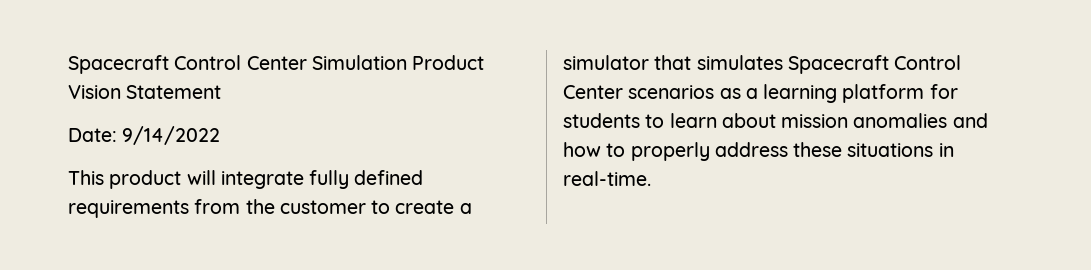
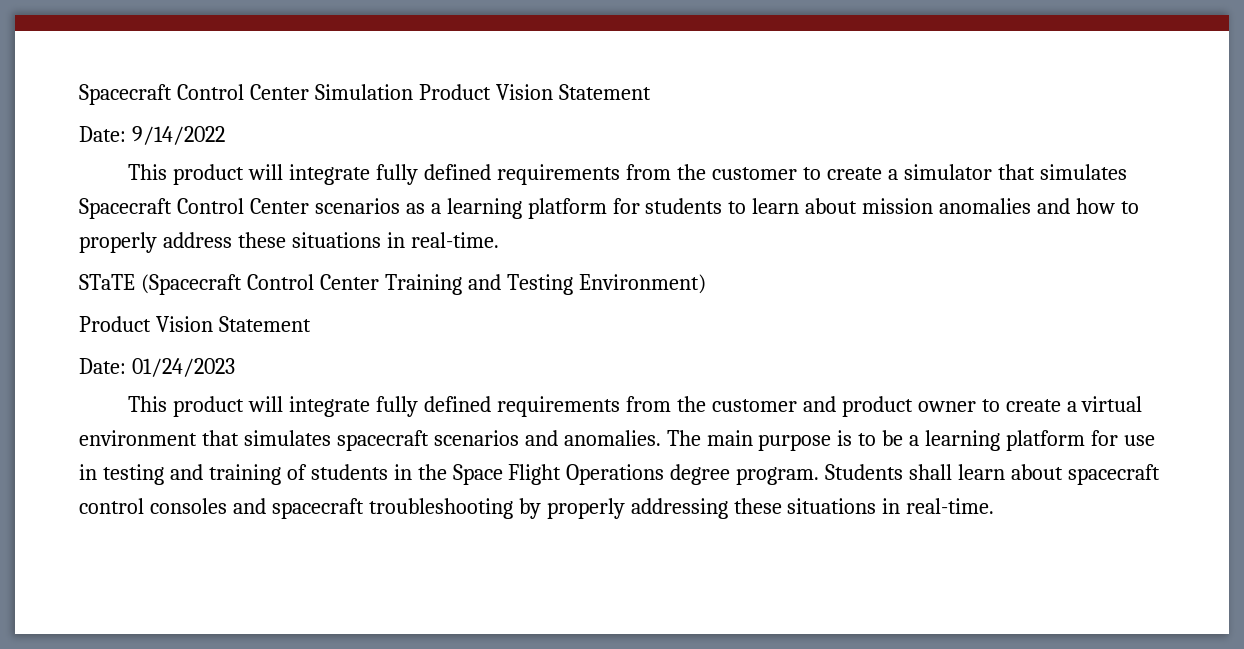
(651, 178) none -> [79,274,706,295] [79,316,311,332] [79,358,235,377] [128,396,1143,417] [79,430,1155,451] [79,464,1160,485] [79,498,995,519] // STaTE (Spacecraft Control Center Training and Testing Environment) // Product Vision Statement // Date: 01/24/2023 // This product will integrate fully defined requirements from the customer and product owner to create a virtual environment that simulates spacecraft scenarios and anomalies. The main purpose is to be a learning platform for use in testing and training of students in the Space Flight Operations degree program. Students shall learn about spacecraft control consoles and spacecraft troubleshooting by properly addressing these situations in real-time.

